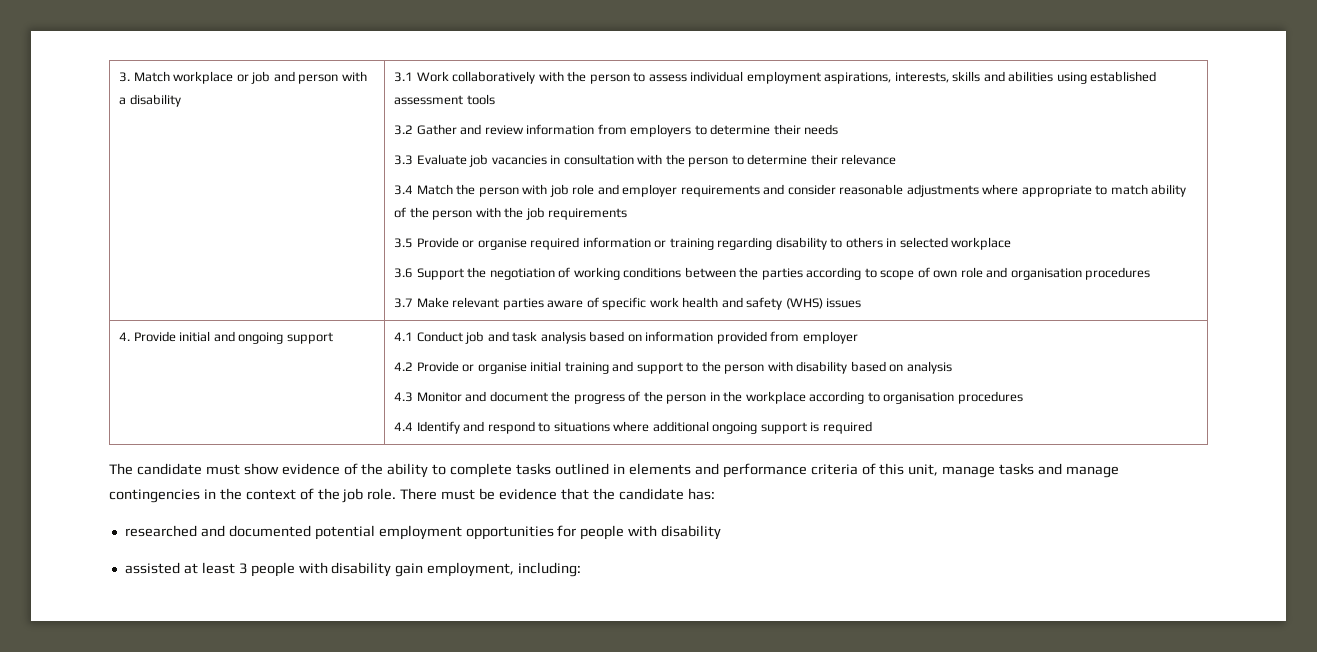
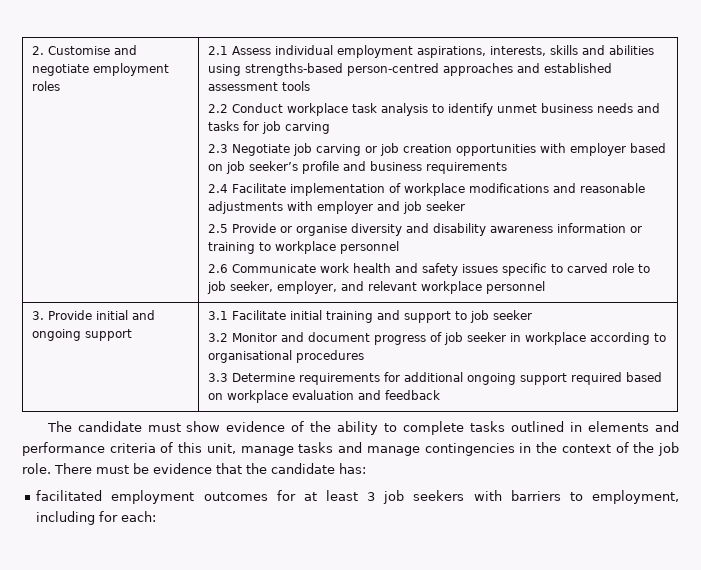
[118,71,367,84] [118,94,181,107] [393,71,687,84] 3. Match workplace or job and person with a disability | 3.1 Work collaboratively with the person to assess -> [31,45,137,55] [31,63,169,76] [31,81,60,91] [207,46,271,55] 2. Customise and negotiate employment roles | 2.1 Assess
(1087, 78) none -> [244,63,540,76] strengths-based person-centred approaches and
[393,124,839,137] [393,154,897,167] [393,184,1187,197] [393,207,628,220] [393,237,1012,250] [393,267,1151,280] [393,297,647,310] 3.2 Gather and review information from employers to determine their needs // 3.3 Evaluate job vacancies in consultation with the person to determine their relevance // 3.4 Match the person with job role and employer requirements and consider reasonable adjustments where appropriate to match ability of the person with the job requirements // 3.5 Provide or organise required information or training regarding disability to others in selected workplace // 3.6 Support the negotiation of working conditions between the parties according to scope of own role and organisation procedures // 3.7 Make relevant parties aware of specific -> [207,103,660,116] [207,121,330,134] [207,143,666,156] [207,161,507,174] [207,183,645,196] [207,201,465,214] [207,223,642,236] [207,241,399,254] [207,264,316,273] 2.2 Conduct workplace task analysis to identify unmet business needs and tasks for job carving // 2.3 Negotiate job carving or job creation opportunities with employer based on job seeker’s profile and business requirements // 2.4 Facilitate implementation of workplace modifications and reasonable adjustments with employer and job seeker // 2.5 Provide or organise diversity and disability awareness information or training to workplace personnel // 2.6 Communicate
[785,298,823,309] (WHS) -> (458, 269) none
[118,332,130,341] // 4. -> [501,263,650,276] [206,281,545,294] [31,311,44,320] specific to carved role to job seeker, employer, and relevant workplace personnel // 3.
[393,331,858,344] [393,361,527,374] 4.1 Conduct job and task analysis based on information provided from employer // 4.2 Provide or organise -> [207,310,286,320] 3.1 Facilitate
[701,361,952,374] [393,392,413,402] the person with disability based on analysis // 4.3 -> [469,310,532,323] [207,333,228,342] job seeker // 3.2
[551,391,571,402] the -> (370, 337) none
[643,391,743,404] the person in the -> [443,332,521,345] job seeker in
[883,391,1023,404] [393,421,650,434] organisation procedures // 4.4 Identify and respond to situations where -> [207,350,364,363] [207,372,400,385] organisational procedures // 3.3 Determine requirements for
[810,421,872,434] is required -> [570,372,662,385] [207,390,440,403] required based on workplace evaluation and feedback
[124,525,722,540] [124,562,582,577] researched and documented potential employment opportunities for people with disability // assisted at least 3 people with disability gain employment, including: -> [36,490,679,504] [36,511,157,525] facilitated employment outcomes for at least 3 job seekers with barriers to employment, including for each:

